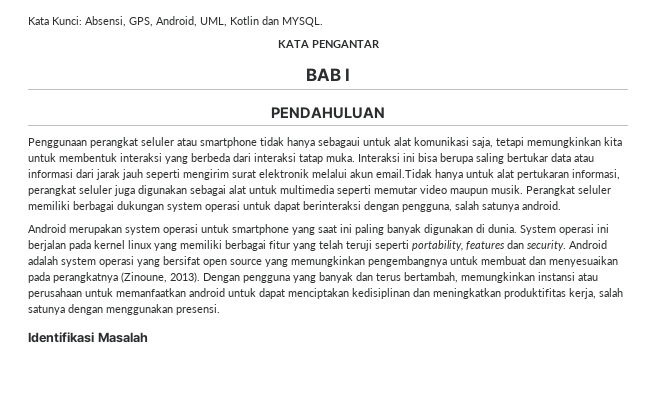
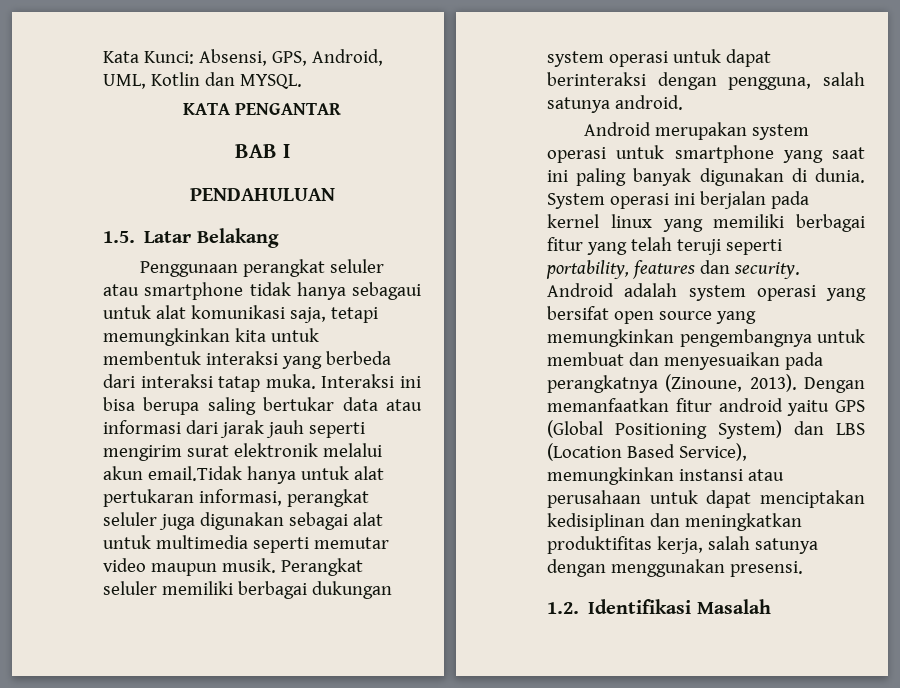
(385, 113) none -> [103,228,279,248] // 1.5. Latar Belakang
[243,272,458,283] pengguna yang banyak dan terus bertambah, -> [547,398,865,416] [547,420,865,439] [547,443,747,461] memanfaatkan fitur android yaitu GPS (Global Positioning System) dan LBS (Location Based Service),
[116,288,256,297] memanfaatkan android untuk -> (698, 497) none
(220, 309) none -> [547,602,579,614] 1.2.

